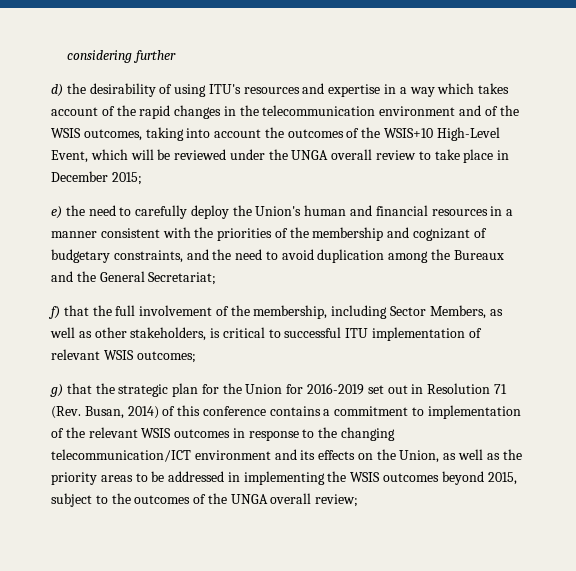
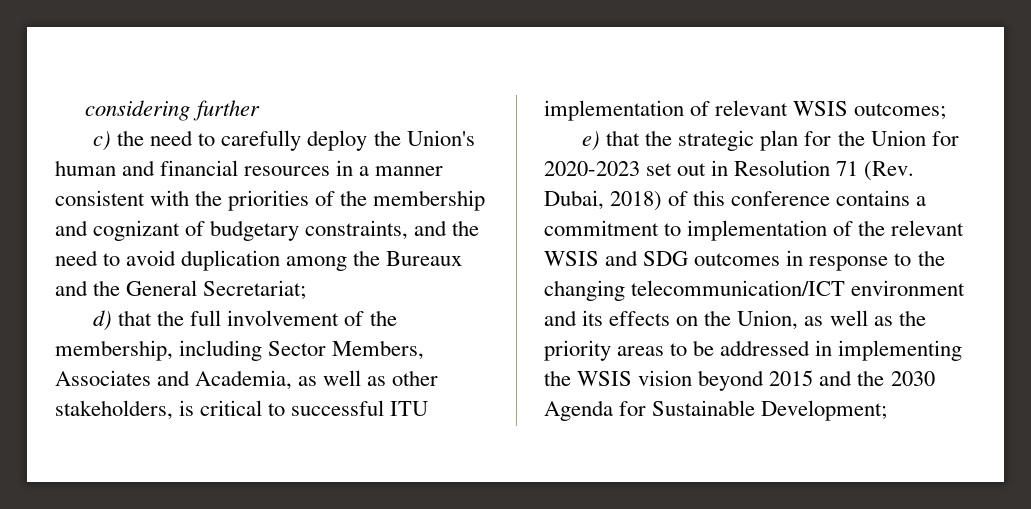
[51,83,510,97] [51,105,519,119] [51,127,500,141] [51,149,510,163] [51,171,142,185] [51,206,62,219] d) the desirability of using ITU's resources and expertise in a way which takes account of the rapid changes in the telecommunication environment and of the WSIS outcomes, taking into account the outcomes of the WSIS+10 High-Level Event, which will be reviewed under the UNGA overall review to take place in December 2015; // e) -> [93,131,112,151] c)
[48,306,60,319] f) -> [93,310,113,331] d)
(486, 312) none -> [55,370,293,390] Associates and Academia,
[50,384,63,397] g) -> [582,131,601,151] e)
[307,383,365,395] 2016-2019 -> [544,161,640,176] 2020-2023
[84,406,159,419] Busan, 2014) -> [544,190,663,211] Dubai, 2018)
(172, 433) none -> [605,250,689,266] and SDG
[383,471,517,485] [51,493,359,507] outcomes beyond 2015, subject to the outcomes of the UNGA overall review; -> [638,370,935,391] [544,400,888,421] vision beyond 2015 and the 2030 Agenda for Sustainable Development;

